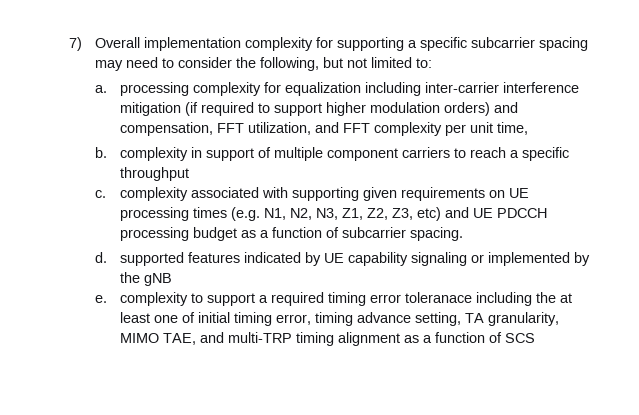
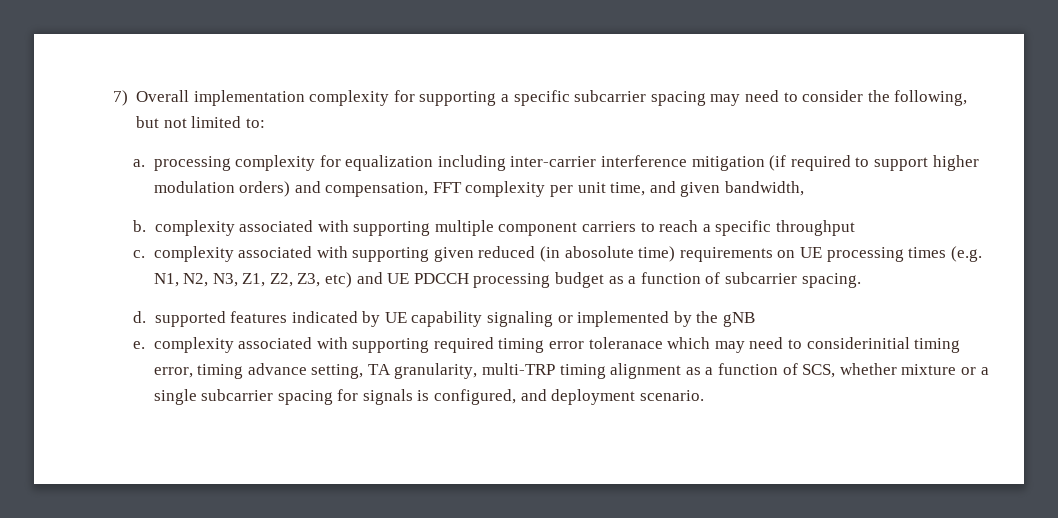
[248,122,371,135] utilization, and FFT -> (462, 187) none
(529, 128) none -> [649,181,805,197] and given bandwidth,
[191,147,272,161] in support of -> [239,220,431,236] associated with supporting
(398, 194) none -> [478,246,676,262] reduced (in abosolute time)
[191,293,269,306] to support a -> [238,337,430,353] associated with supporting
[476,292,573,306] [120,312,231,323] including the at least one of initial -> [667,337,910,353] which may need to considerinitial
[120,332,225,345] MIMO TAE, and -> (478, 371) none
[505,333,536,343] SCS -> [802,363,989,378] [153,389,704,405] SCS, whether mixture or a single subcarrier spacing for signals is configured, and deployment scenario.

